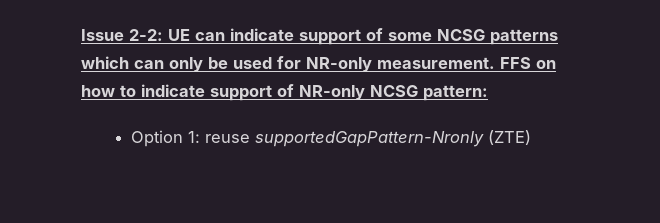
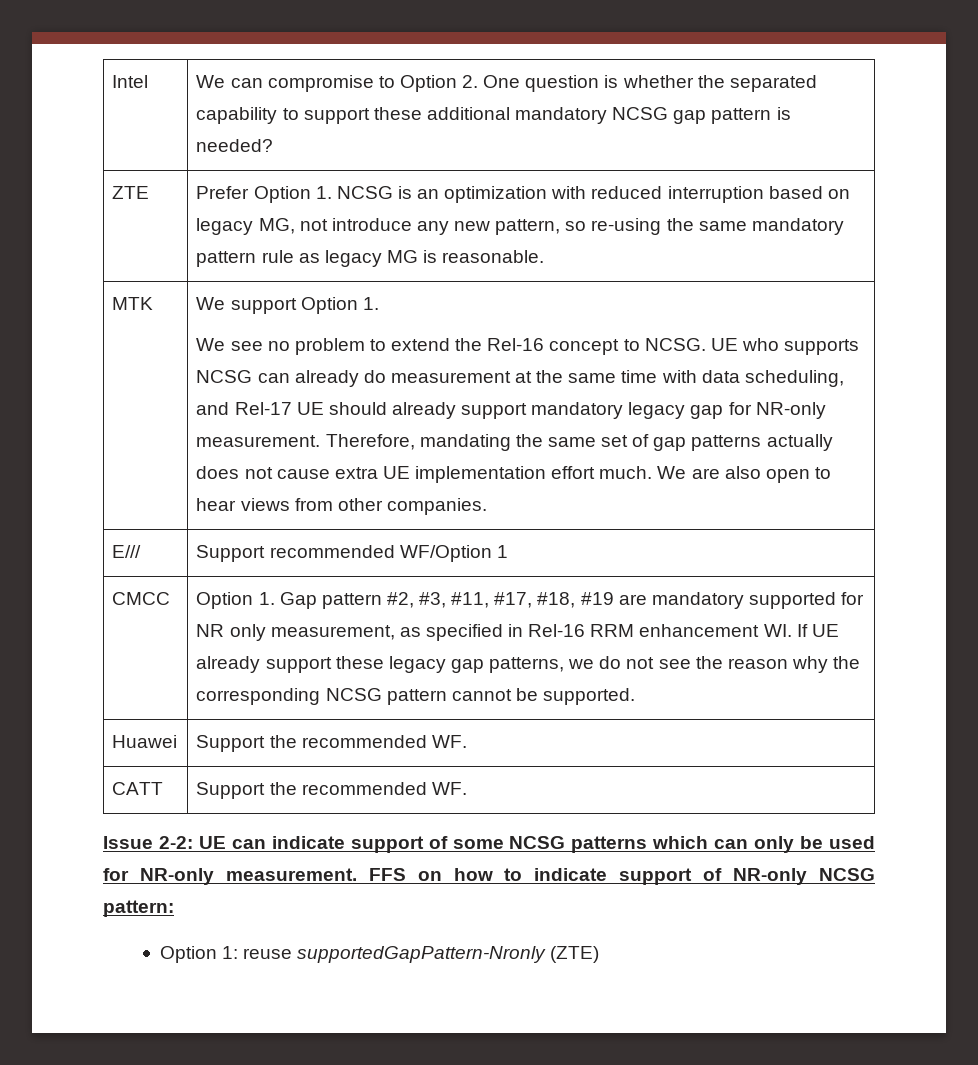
(81, 35) none -> [112,75,149,88] [196,75,817,92] [196,107,791,124] [196,139,274,152] [112,186,150,199] [196,186,850,203] [196,218,844,235] [196,250,545,267] [112,297,154,310] [196,297,379,314] [196,338,860,355] [196,370,844,387] [196,402,826,419] [196,434,833,451] [196,466,831,483] [196,498,487,515] [112,545,142,558] [196,545,508,562] [112,592,171,605] [196,592,865,609] [196,624,839,641] [196,656,861,673] [196,688,636,705] [112,735,178,748] [196,735,467,752] [112,782,164,795] [196,782,467,799] Intel | We can compromise to Option 2. One question is whether the separated capability to support these additional mandatory NCSG gap pattern is needed? // ZTE | Prefer Option 1. NCSG is an optimization with reduced interruption based on legacy MG, not introduce any new pattern, so re-using the same mandatory pattern rule as legacy MG is reasonable. // MTK | We support Option 1. // We see no problem to extend the Rel-16 concept to NCSG. UE who supports NCSG can already do measurement at the same time with data scheduling, and Rel-17 UE should already support mandatory legacy gap for NR-only measurement. Therefore, mandating the same set of gap patterns actually does not cause extra UE implementation effort much. We are also open to hear views from other companies. // E/// | Support recommended WF/Option 1 // CMCC | Option 1. Gap pattern #2, #3, #11, #17, #18, #19 are mandatory supported for NR only measurement, as specified in Rel-16 RRM enhancement WI. If UE already support these legacy gap patterns, we do not see the reason why the corresponding NCSG pattern cannot be supported. // Huawei | Support the recommended WF. // CATT | Support the recommended WF. //

